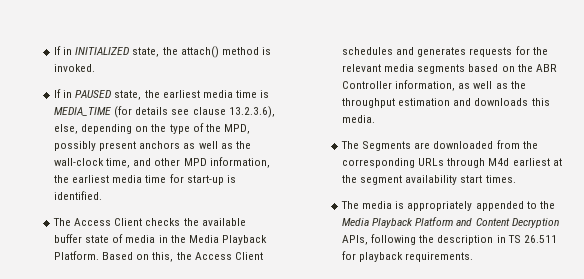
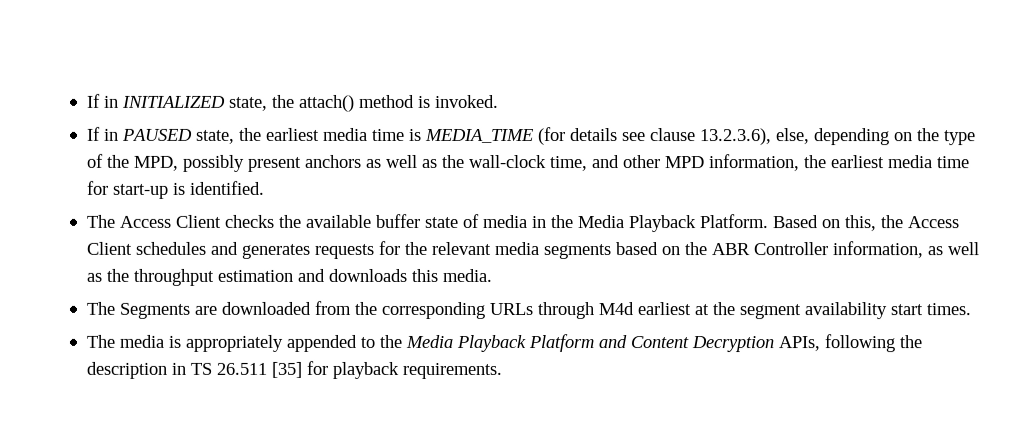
(557, 239) none -> [270,361,302,378] [35]

